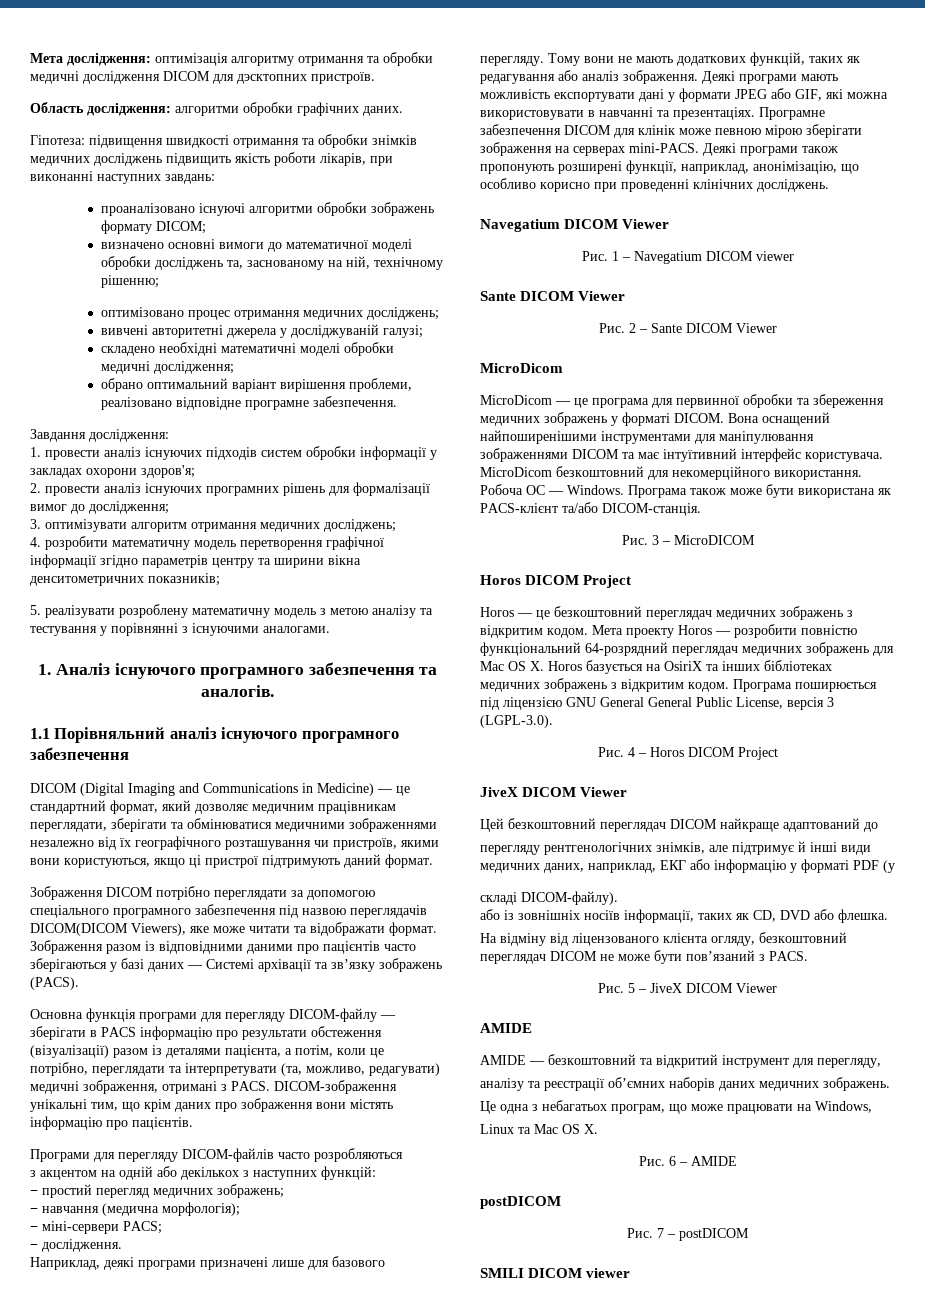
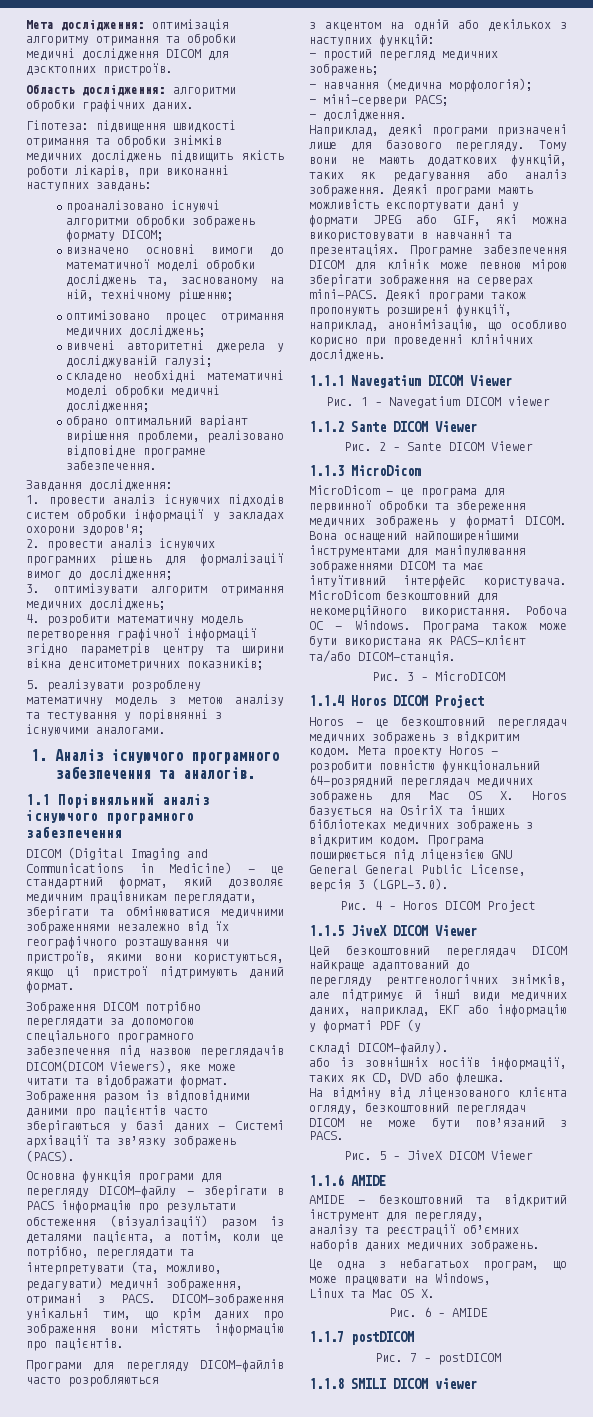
(829, 185) none -> [309,375,344,386] 1.1.1
(794, 256) none -> [309,421,344,432] 1.1.2
(777, 328) none -> [309,465,344,476] 1.1.3
(755, 540) none -> [309,695,344,706] 1.1.4
(778, 753) none -> [309,925,344,936] 1.1.5
(777, 988) none -> [309,1174,344,1186] 1.1.6
(737, 1161) none -> [309,1331,344,1342] 1.1.7
(749, 1234) none -> [309,1378,344,1389] 1.1.8

